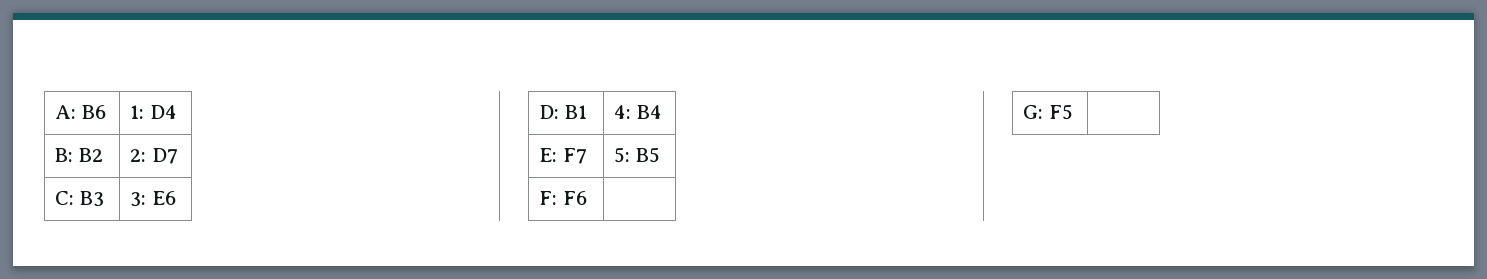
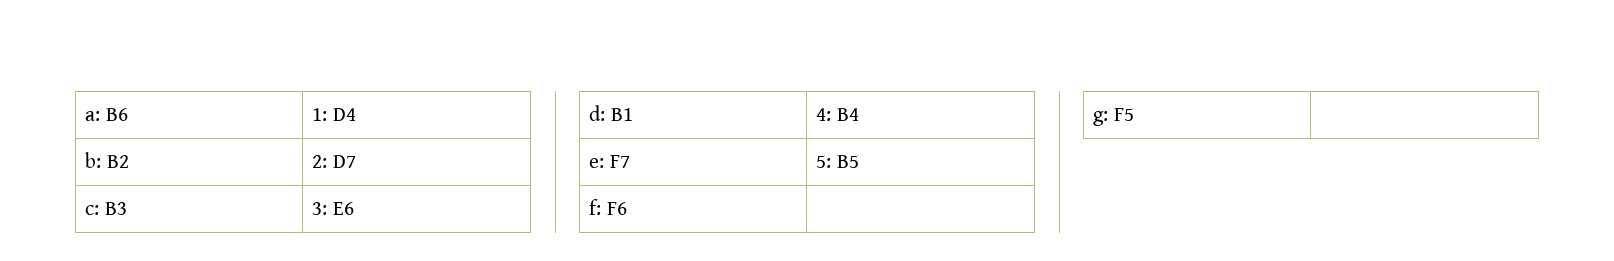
[55,105,77,119] A: -> [85,111,101,121] a:
[55,148,74,162] B: -> [85,152,102,168] b:
[55,191,75,205] C: -> [85,205,100,215] c:
[539,105,560,119] D: -> [589,105,606,121] d:
[539,148,558,162] E: -> [589,158,605,168] e:
[539,191,558,205] F: -> [589,199,602,215] f:
[1023,105,1044,119] G: -> [1093,111,1109,126] g:

